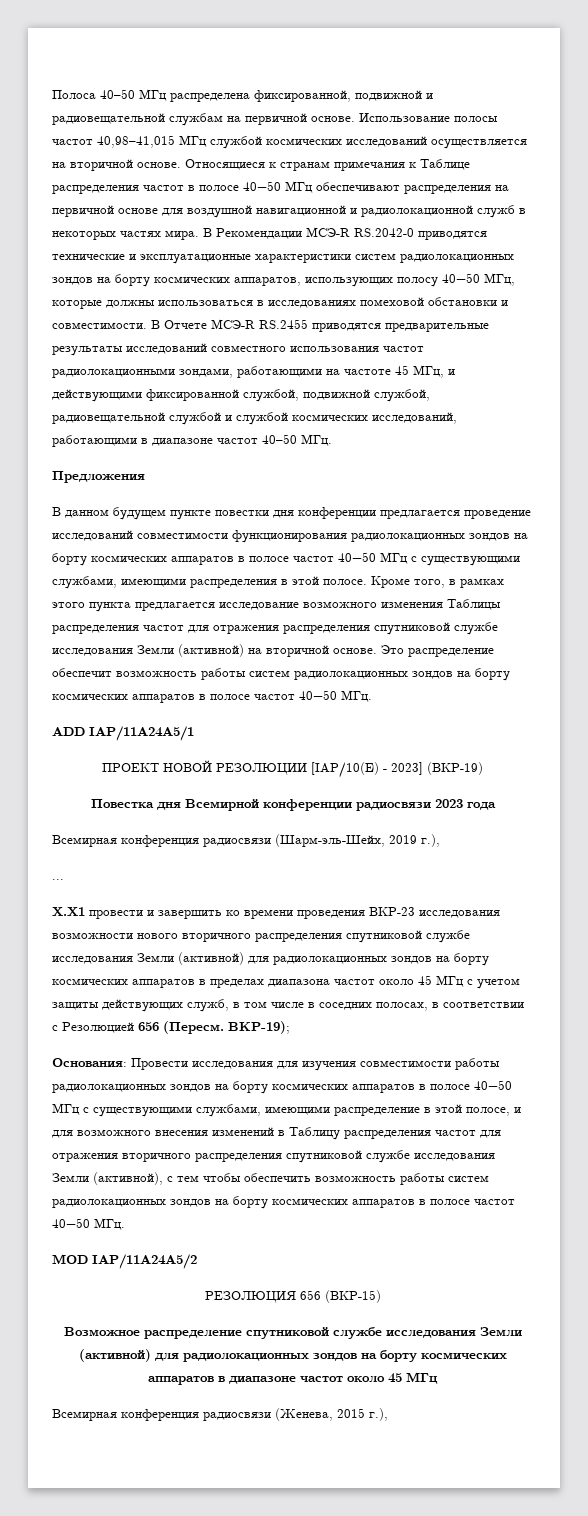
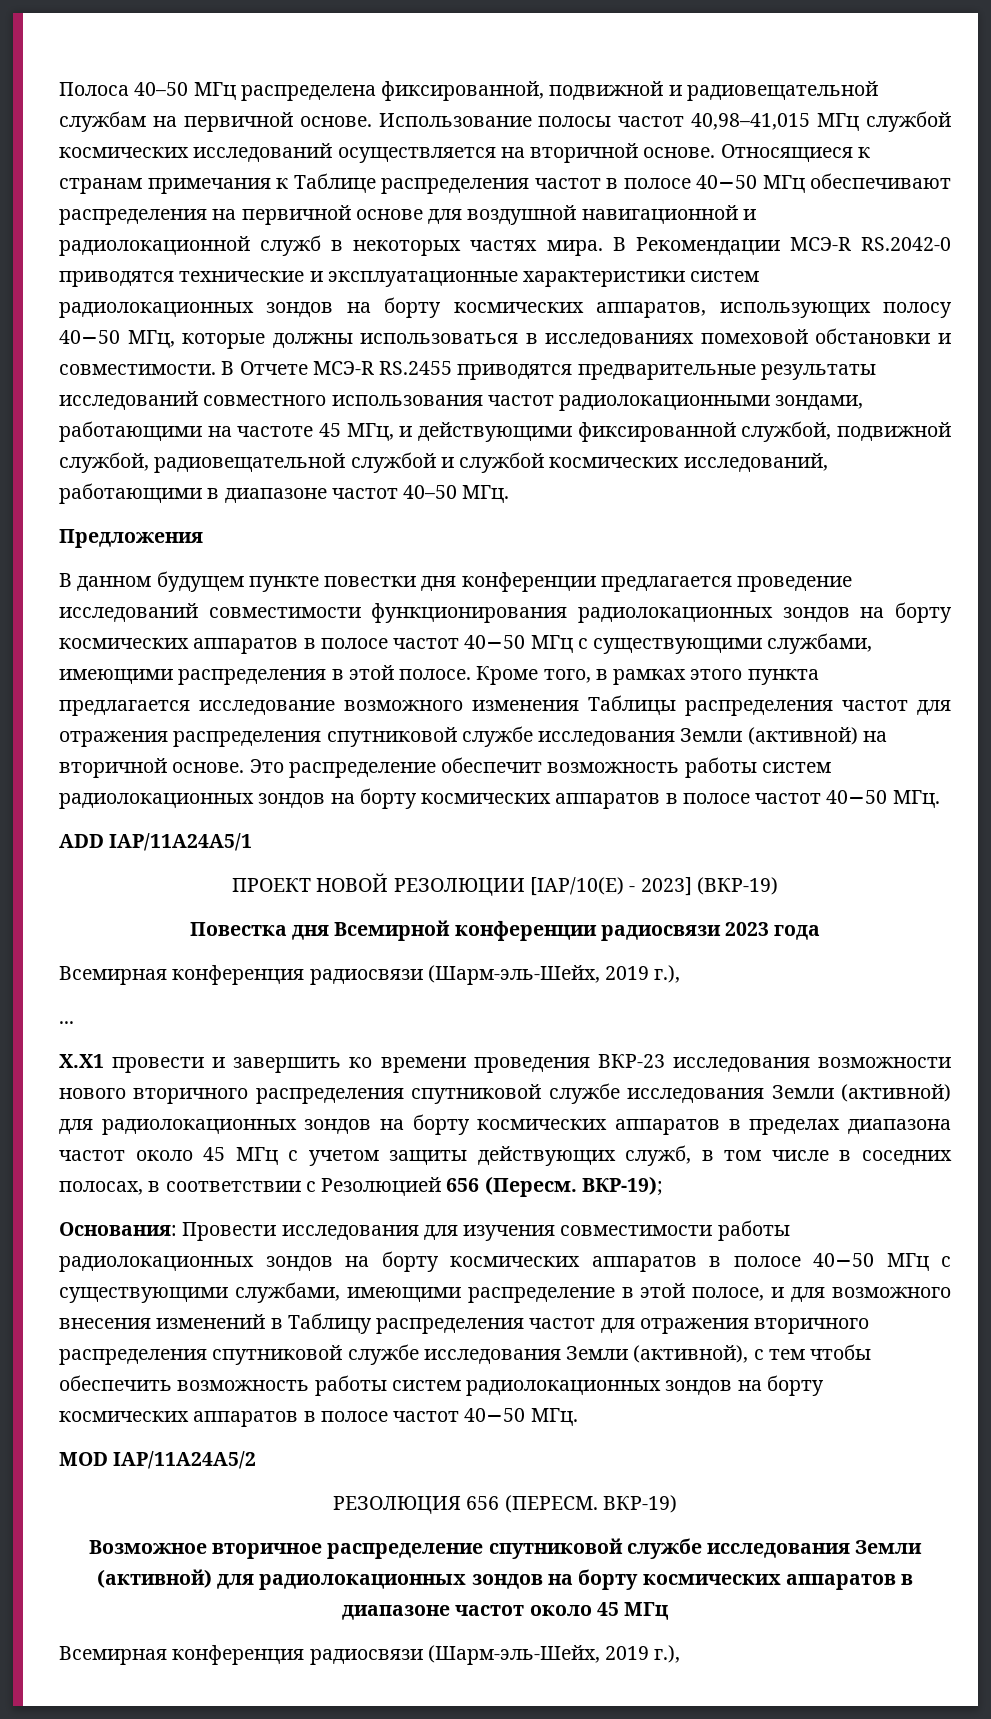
[324,1290,381,1303] (ВКР-15) -> [504,1495,677,1513] (ПЕРЕСМ. ВКР-19)
(140, 1331) none -> [211,1543,322,1559] вторичное
[275,1408,365,1421] (Женева, 2015 -> [427,1645,650,1665] (Шарм-эль-Шейх, 2019

